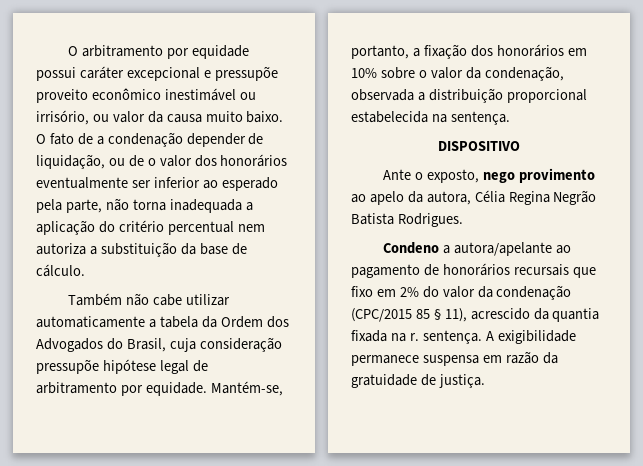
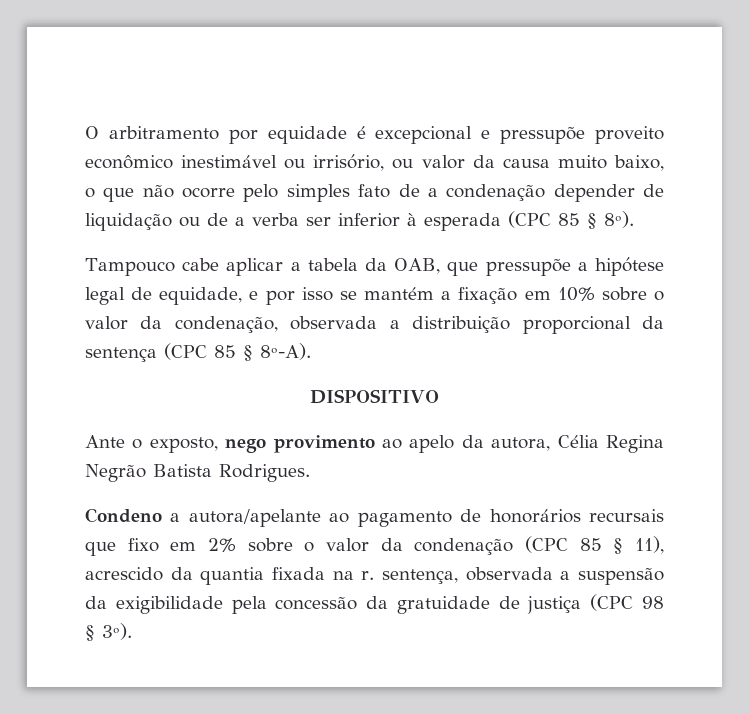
[36,66,124,81] possui caráter -> [356,126,366,139] é
[246,111,284,123] [36,134,46,144] baixo. O -> [613,155,664,171] [85,184,350,202] baixo, o que não ocorre pelo simples
[36,154,105,169] liquidação, -> [85,213,172,231] liquidação
[147,154,288,167] [36,177,278,191] [36,198,253,213] [36,220,265,235] [36,242,247,257] [36,264,85,277] [67,293,230,306] [36,316,289,328] [36,337,282,352] [36,359,208,374] [36,381,283,396] [351,44,564,59] o valor dos honorários eventualmente ser inferior ao esperado pela parte, não torna inadequada a aplicação do critério percentual nem autoriza a substituição da base de cálculo. // Também não cabe utilizar automaticamente a tabela da Ordem dos Advogados do Brasil, cuja consideração pressupõe hipótese legal de arbitramento por equidade. Mantém-se, portanto, a fixação dos honorários -> [235,211,634,231] [85,257,665,276] [85,287,518,305] a verba ser inferior à esperada (CPC 85 § 8º). // Tampouco cabe aplicar a tabela da OAB, que pressupõe a hipótese legal de equidade, e por isso se mantém a fixação
[351,111,510,125] estabelecida na sentença. -> [642,316,665,329] [85,343,311,362] da sentença (CPC 85 § 8º-A).
[422,286,439,298] do -> [247,538,315,552] sobre o
[351,308,412,322] (CPC/2015 -> [525,536,568,553] (CPC
[422,330,576,344] [351,351,558,366] [351,374,485,388] sentença. A exigibilidade permanece suspensa em razão da gratuidade de justiça. -> [381,567,664,585] [85,594,664,614] [85,623,132,641] sentença, observada a suspensão da exigibilidade pela concessão da gratuidade de justiça (CPC 98 § 3º).

